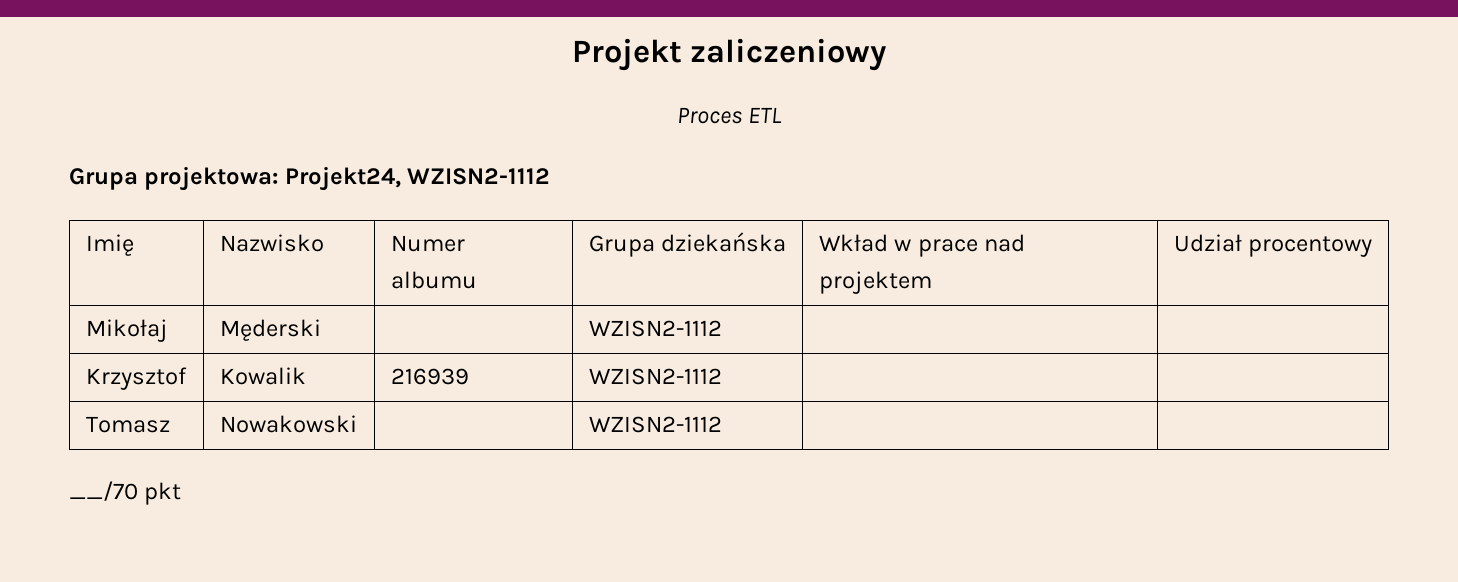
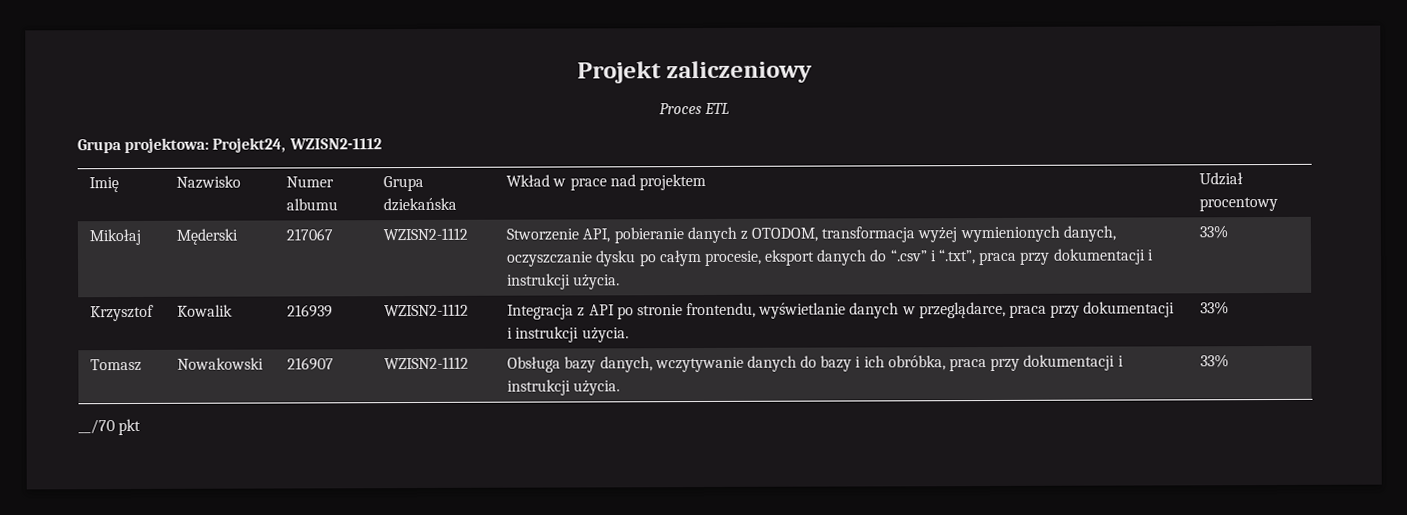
[588,320,722,337] [85,367,187,390] [219,367,306,385] [390,368,469,385] [588,368,722,385] | WZISN2-1112 | | // Krzysztof | Kowalik | 216939 | WZISN2-1112 | | -> [286,228,334,241] [383,227,469,241] [506,225,1116,244] [506,248,1154,267] [507,273,621,290] [1199,225,1229,239] [90,304,155,322] [177,304,234,317] [287,304,334,318] [384,303,470,317] [507,301,1176,320] [507,326,629,343] [1200,301,1230,315] 217067 | WZISN2-1112 | Stworzenie API, pobieranie danych z OTODOM, transformacja wyżej wymienionych danych, oczyszczanie dysku po całym procesie, eksport danych do “.csv” i “.txt”, praca przy dokumentacji i instrukcji użycia. | 33% // Krzysztof | Kowalik | 216939 | WZISN2-1112 | Integracja z API po stronie frontendu, wyświetlanie danych w przeglądarce, praca przy dokumentacji i instrukcji użycia. | 33%
[588,416,722,433] | WZISN2-1112 | | -> [287,357,335,371] [384,356,470,370] [507,354,1124,373] [507,379,621,396] [1200,354,1230,368] 216907 | WZISN2-1112 | Obsługa bazy danych, wczytywanie danych do bazy i ich obróbka, praca przy dokumentacji i instrukcji użycia. | 33%

